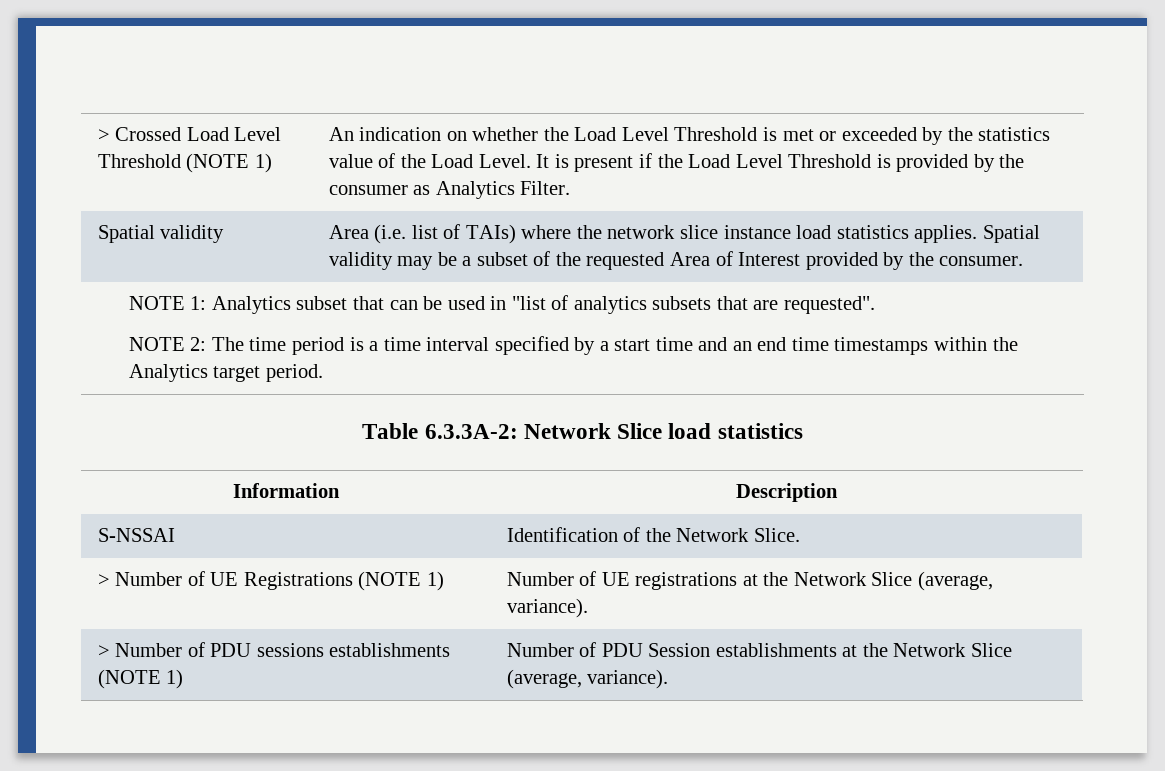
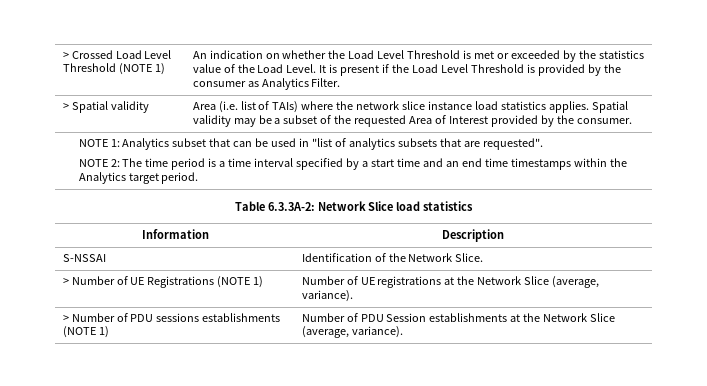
(571, 188) none -> [62,103,69,110] >

